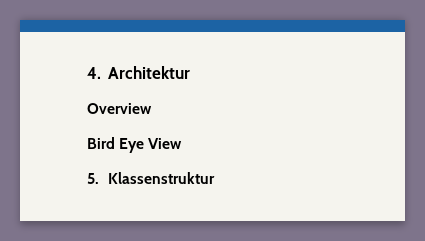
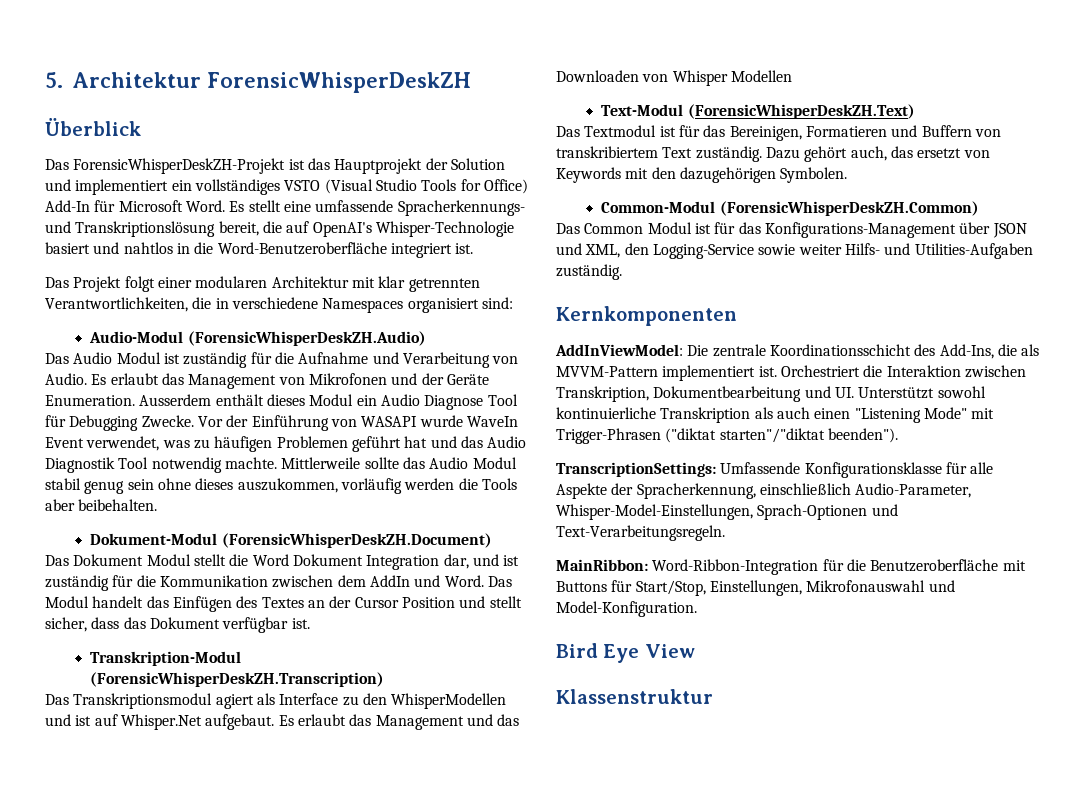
[87,66,191,79] [87,103,152,114] 4. Architektur // Overview -> [45,72,471,93] [45,118,141,136] [45,158,505,174] [45,179,528,195] [45,200,525,216] [45,221,514,237] [45,242,474,258] [45,276,480,292] [45,297,513,313] [89,331,426,346] [45,352,519,368] [45,373,489,389] [45,394,518,410] [45,415,518,431] [45,436,527,452] [45,457,517,473] [45,478,517,494] [45,499,158,511] [90,533,492,548] [45,554,520,570] [45,575,512,591] [45,596,522,612] [45,617,310,633] [90,651,242,666] [90,672,385,687] [45,693,507,709] [45,714,520,730] [556,70,792,86] [601,104,915,119] [556,125,1001,141] [556,146,990,162] [556,167,848,183] [601,201,979,216] [556,222,1027,238] [556,243,1033,259] [556,264,622,280] [556,306,737,326] [555,344,1040,359] [556,365,1026,381] [556,386,986,402] [556,407,995,423] [556,428,898,444] [556,462,994,478] [556,483,972,499] [556,504,898,520] [556,525,725,541] [556,559,1026,575] [556,580,955,596] [556,601,697,617] 5. Architektur ForensicWhisperDeskZH // Überblick // Das ForensicWhisperDeskZH-Projekt ist das Hauptprojekt der Solution und implementiert ein vollständiges VSTO (Visual Studio Tools for Office) Add-In für Microsoft Word. Es stellt eine umfassende Spracherkennungs- und Transkriptionslösung bereit, die auf OpenAI's Whisper-Technologie basiert und nahtlos in die Word-Benutzeroberfläche integriert ist. // Das Projekt folgt einer modularen Architektur mit klar getrennten Verantwortlichkeiten, die in verschiedene Namespaces organisiert sind: // Audio-Modul (ForensicWhisperDeskZH.Audio) // Das Audio Modul ist zuständig für die Aufnahme und Verarbeitung von Audio. Es erlaubt das Management von Mikrofonen und der Geräte Enumeration. Ausserdem enthält dieses Modul ein Audio Diagnose Tool für Debugging Zwecke. Vor der Einführung von WASAPI wurde WaveIn Event verwendet, was zu häufigen Problemen geführt hat und das Audio Diagnostik Tool notwendig machte. Mittlerweile sollte das Audio Modul stabil genug sein ohne dieses auszukommen, vorläufig werden die Tools aber beibehalten. // Dokument-Modul (ForensicWhisperDeskZH.Document) // Das Dokument Modul stellt die Word Dokument Integration dar, und ist zuständig für die Kommunikation zwischen dem AddIn und Word. Das Modul handelt das Einfügen des Textes an der Cursor Position und stellt sicher, dass das Dokument verfügbar ist. // Transkription-Modul (ForensicWhisperDeskZH.Transcription) // Das Transkriptionsmodul agiert als Interface zu den WhisperModellen und ist auf Whisper.Net aufgebaut. Es erlaubt das Management und das Downloaden von Whisper Modellen // Text-Modul (ForensicWhisperDeskZH.Text) // Das Textmodul ist für das Bereinigen, Formatieren und Buffern von transkribiertem Text zuständig. Dazu gehört auch, das ersetzt von Keywords mit den dazugehörigen Symbolen. // Common-Modul (ForensicWhisperDeskZH.Common) // Das Common Modul ist für das Konfigurations-Management über JSON und XML, den Logging-Service sowie weiter Hilfs- und Utilities-Aufgaben zuständig. // Kernkomponenten // AddInViewModel: Die zentrale Koordinationsschicht des Add-Ins, die als MVVM-Pattern implementiert ist. Orchestriert die Interaktion zwischen Transkription, Dokumentbearbeitung und UI. Unterstützt sowohl kontinuierliche Transkription als auch einen "Listening Mode" mit Trigger-Phrasen ("diktat starten"/"diktat beenden"). // TranscriptionSettings: Umfassende Konfigurationsklasse für alle Aspekte der Spracherkennung, einschließlich Audio-Parameter, Whisper-Model-Einstellungen, Sprach-Optionen und Text-Verarbeitungsregeln. // MainRibbon: Word-Ribbon-Integration für die Benutzeroberfläche mit Buttons für Start/Stop, Einstellungen, Mikrofonauswahl und Model-Konfiguration.
[87,173,99,184] 5. -> (695, 651) none

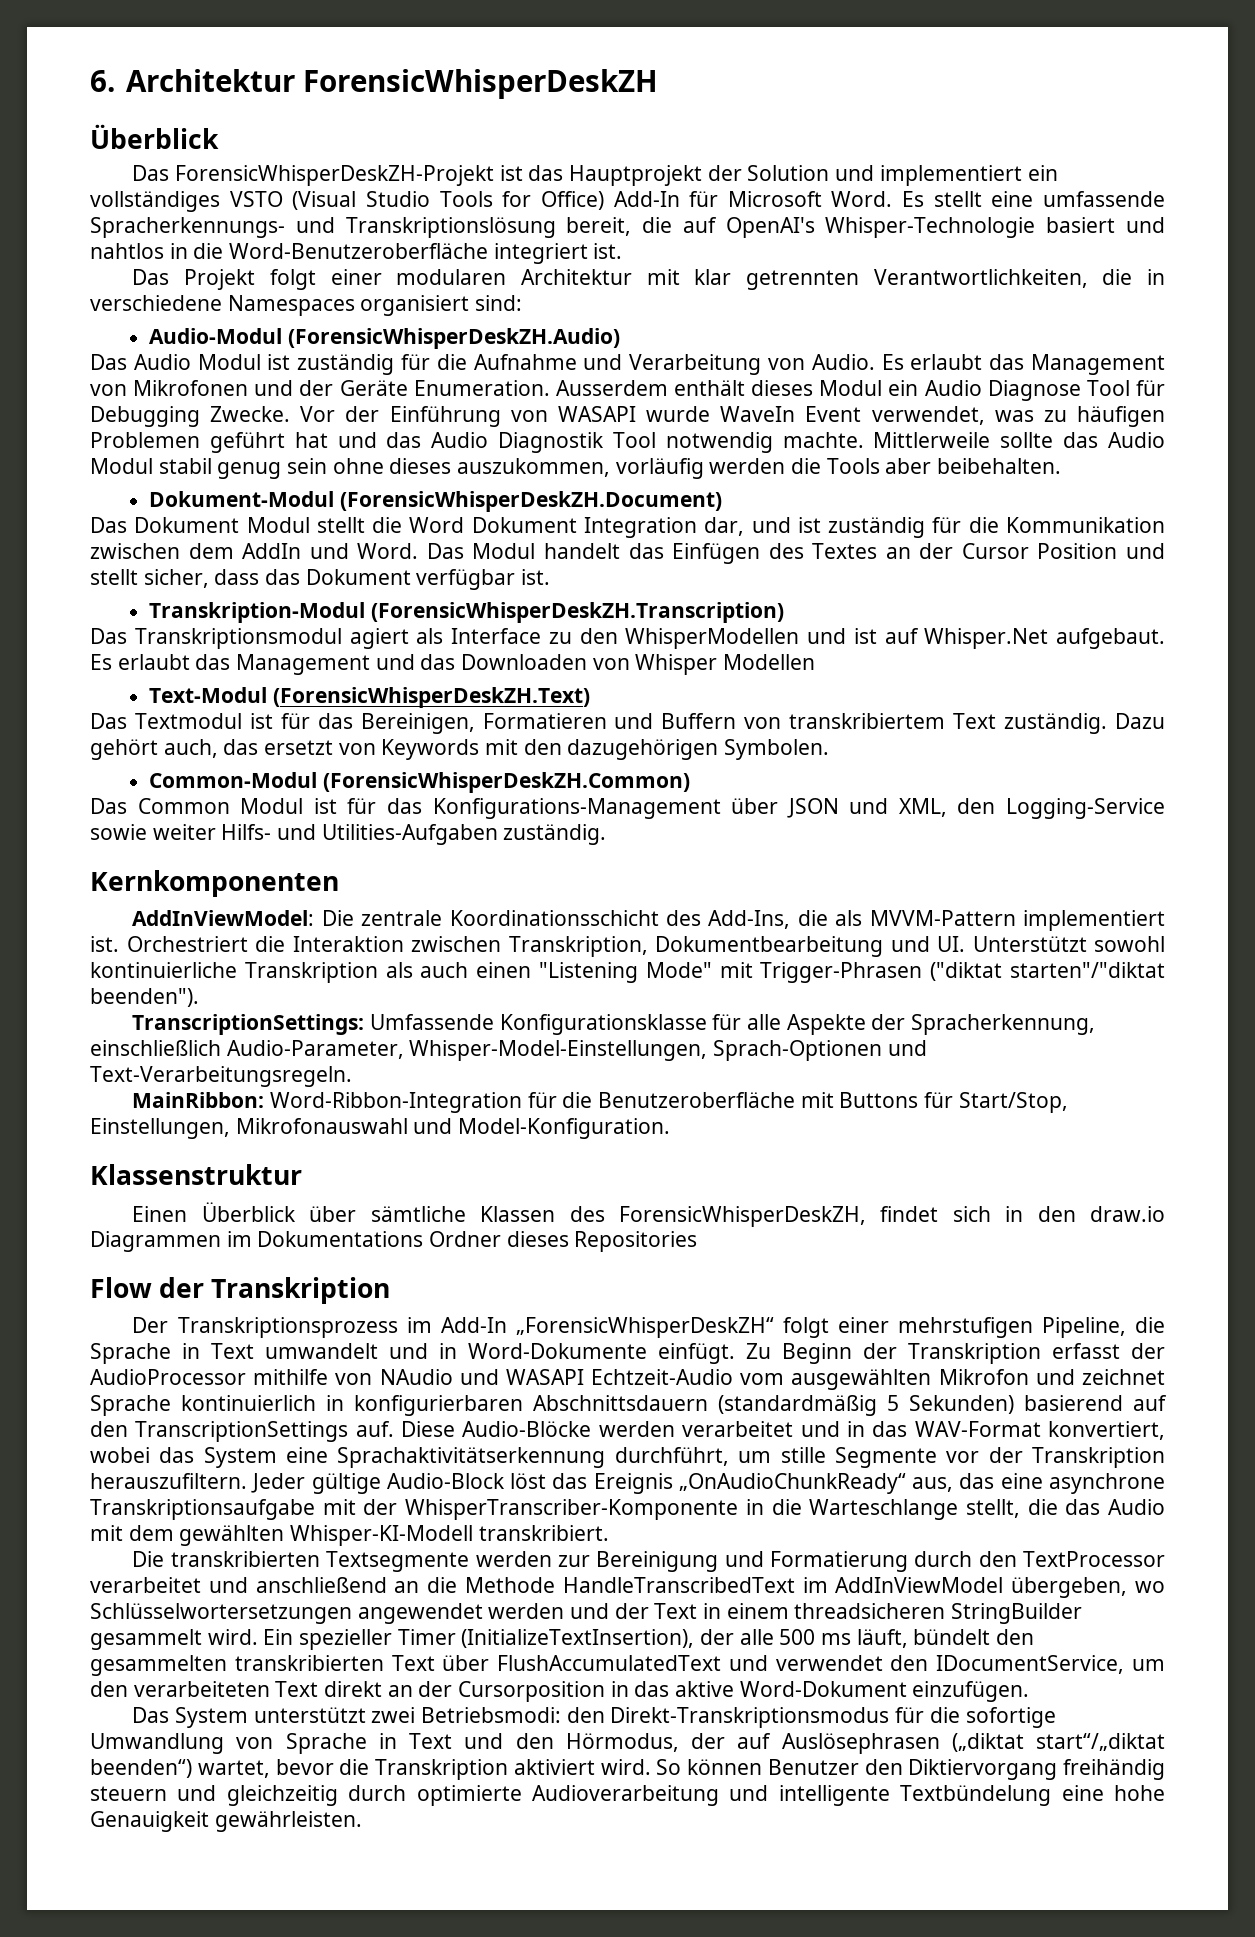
[45,72,63,88] 5. -> [90,70,115,92] 6.
[556,643,695,663] [556,689,713,704] Bird Eye View // Klassenstruktur -> [90,1164,302,1185] [132,1202,1166,1227] [90,1231,698,1252] [90,1277,391,1304] [132,1317,1165,1338] [90,1343,1165,1364] [90,1369,1166,1390] [90,1395,1167,1416] [90,1421,1165,1442] [90,1447,1165,1468] [90,1473,1165,1494] [90,1499,1166,1520] [90,1525,609,1546] [132,1551,1165,1572] [90,1577,1165,1598] [90,1603,1083,1624] [90,1629,1035,1650] [90,1655,1166,1676] [90,1681,1030,1702] [132,1707,1056,1728] [90,1733,1165,1754] [90,1759,1165,1780] [90,1785,1165,1806] [90,1811,362,1832] Klassenstruktur // Einen Überblick über sämtliche Klassen des ForensicWhisperDeskZH, findet sich in den draw.io Diagrammen im Dokumentations Ordner dieses Repositories // Flow der Transkription // Der Transkriptionsprozess im Add-In „ForensicWhisperDeskZH“ folgt einer mehrstufigen Pipeline, die Sprache in Text umwandelt und in Word-Dokumente einfügt. Zu Beginn der Transkription erfasst der AudioProcessor mithilfe von NAudio und WASAPI Echtzeit-Audio vom ausgewählten Mikrofon und zeichnet Sprache kontinuierlich in konfigurierbaren Abschnittsdauern (standardmäßig 5 Sekunden) basierend auf den TranscriptionSettings auf. Diese Audio-Blöcke werden verarbeitet und in das WAV-Format konvertiert, wobei das System eine Sprachaktivitätserkennung durchführt, um stille Segmente vor der Transkription herauszufiltern. Jeder gültige Audio-Block löst das Ereignis „OnAudioChunkReady“ aus, das eine asynchrone Transkriptionsaufgabe mit der WhisperTranscriber-Komponente in die Warteschlange stellt, die das Audio mit dem gewählten Whisper-KI-Modell transkribiert. // Die transkribierten Textsegmente werden zur Bereinigung und Formatierung durch den TextProcessor verarbeitet und anschließend an die Methode HandleTranscribedText im AddInViewModel übergeben, wo Schlüsselwortersetzungen angewendet werden und der Text in einem threadsicheren StringBuilder gesammelt wird. Ein spezieller Timer (InitializeTextInsertion), der alle 500 ms läuft, bündelt den gesammelten transkribierten Text über FlushAccumulatedText und verwendet den IDocumentService, um den verarbeiteten Text direkt an der Cursorposition in das aktive Word-Dokument einzufügen. // Das System unterstützt zwei Betriebsmodi: den Direkt-Transkriptionsmodus für die sofortige Umwandlung von Sprache in Text und den Hörmodus, der auf Auslösephrasen („diktat start“/„diktat beenden“) wartet, bevor die Transkription aktiviert wird. So können Benutzer den Diktiervorgang freihändig steuern und gleichzeitig durch optimierte Audioverarbeitung und intelligente Textbündelung eine hohe Genauigkeit gewährleisten.

